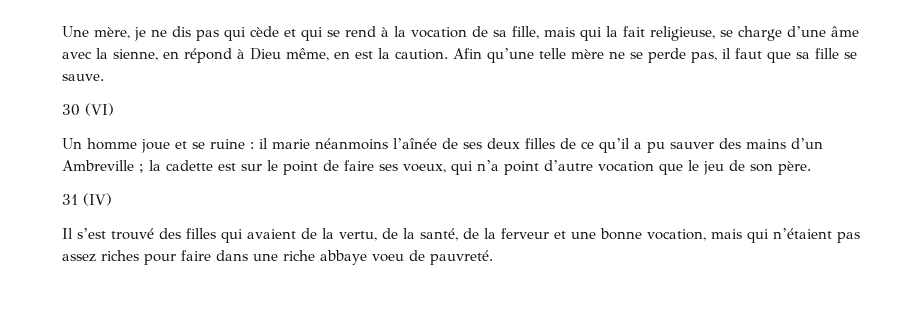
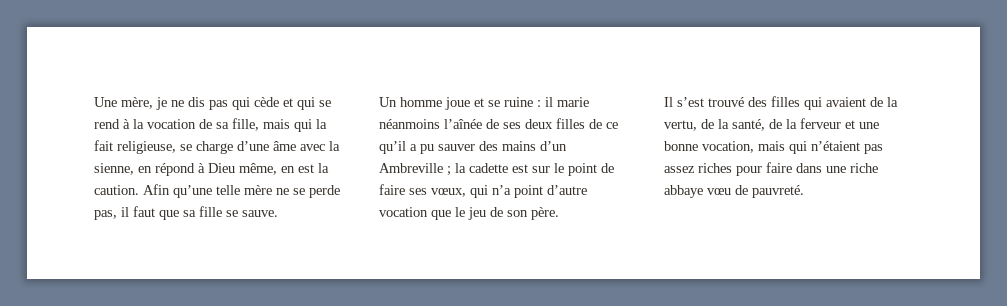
[62,103,114,116] // 30 (VI) -> (278, 213) none
[403,164,446,173] voeux, -> [431,188,466,197] vœux,
[62,193,112,206] // 31 (IV) -> (559, 213) none
[372,254,404,262] voeu -> [707,188,731,195] vœu

